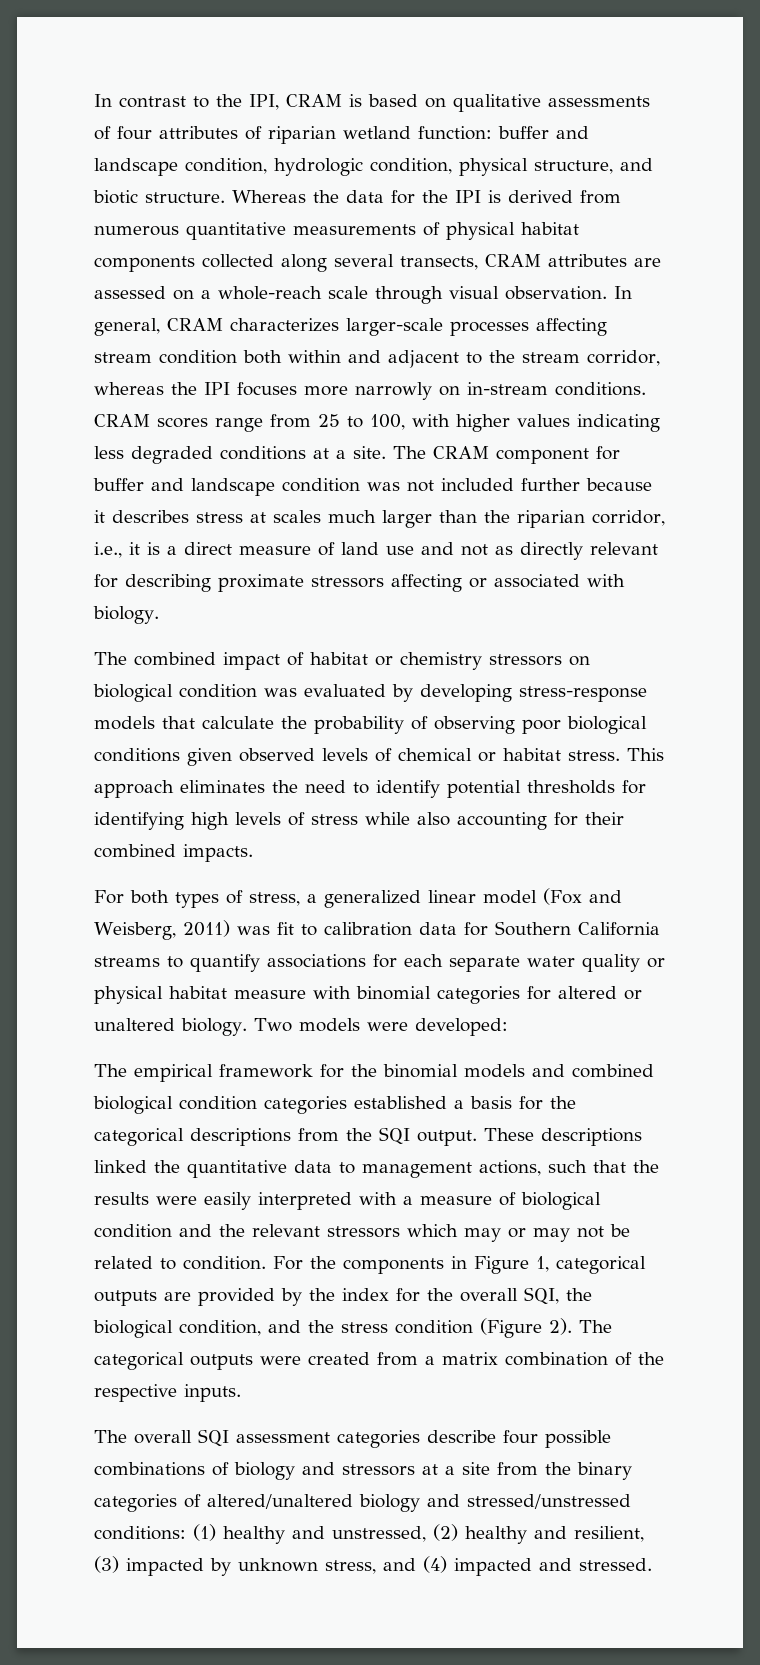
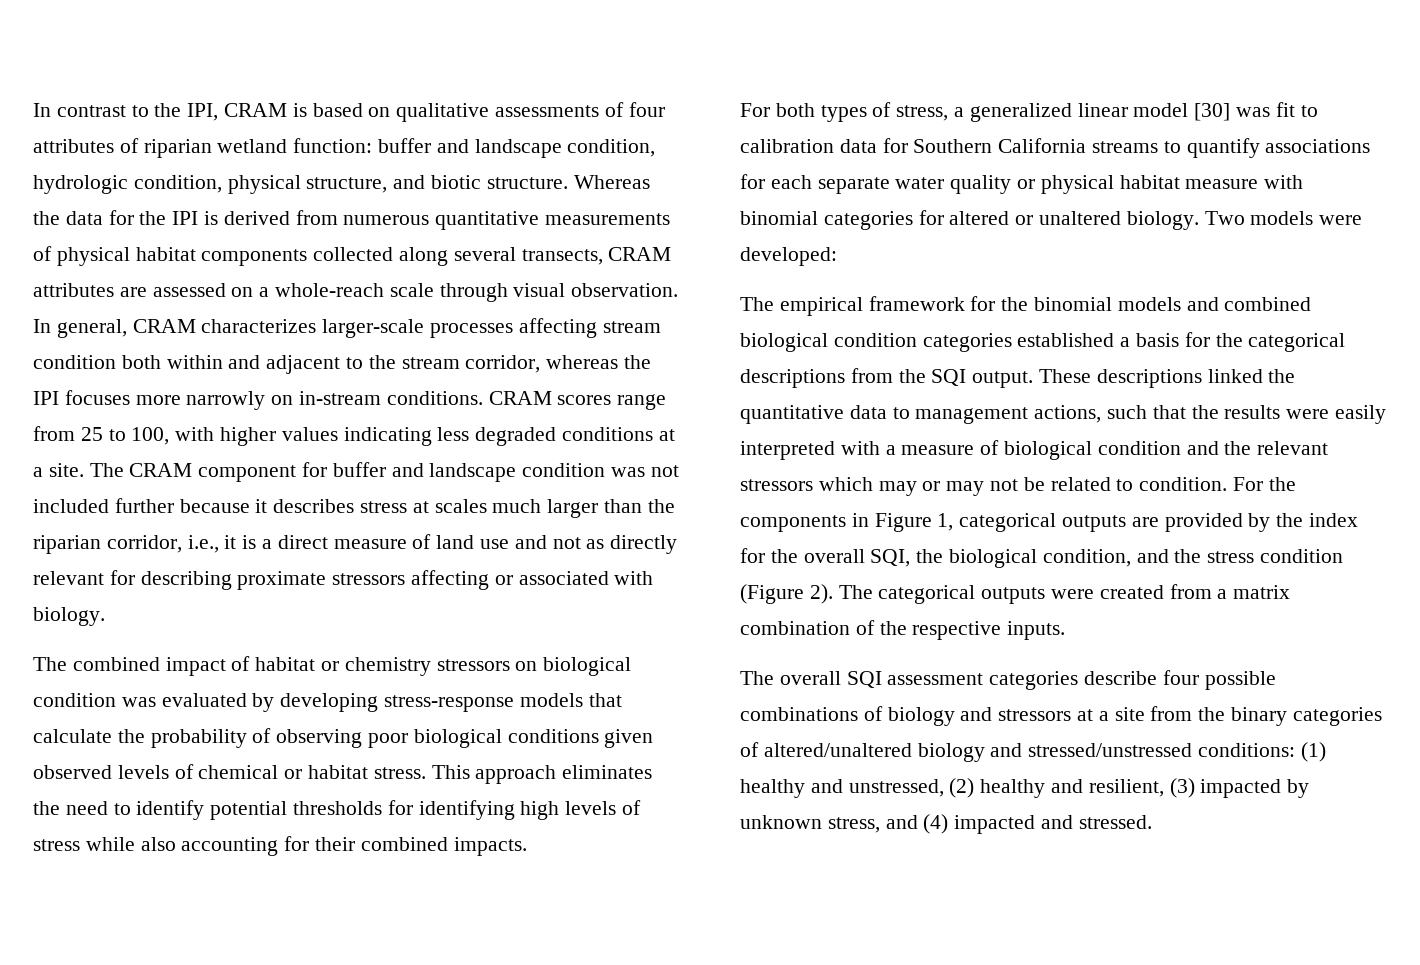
[543,888,622,905] [94,920,230,940] (Fox and Weisberg, 2011) -> [1194,103,1231,121] [30]

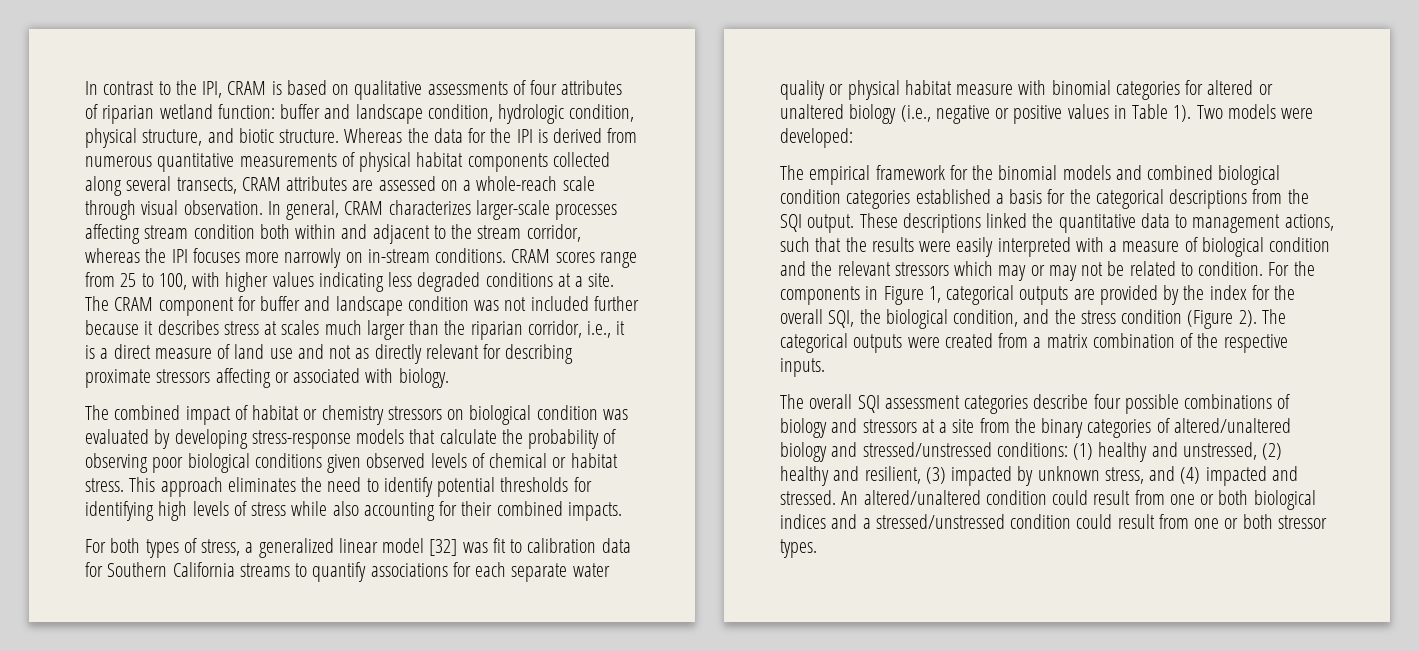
[1194,103,1231,121] [30] -> [429,539,458,556] [32]
[1126,211,1199,230] biology. -> [849,104,1192,124] biology (i.e., negative or positive values in Table 1).
(1152, 822) none -> [841,490,1316,510] [780,514,1327,529] [780,539,817,558] An altered/unaltered condition could result from one or both biological indices and a stressed/unstressed condition could result from one or both stressor types.

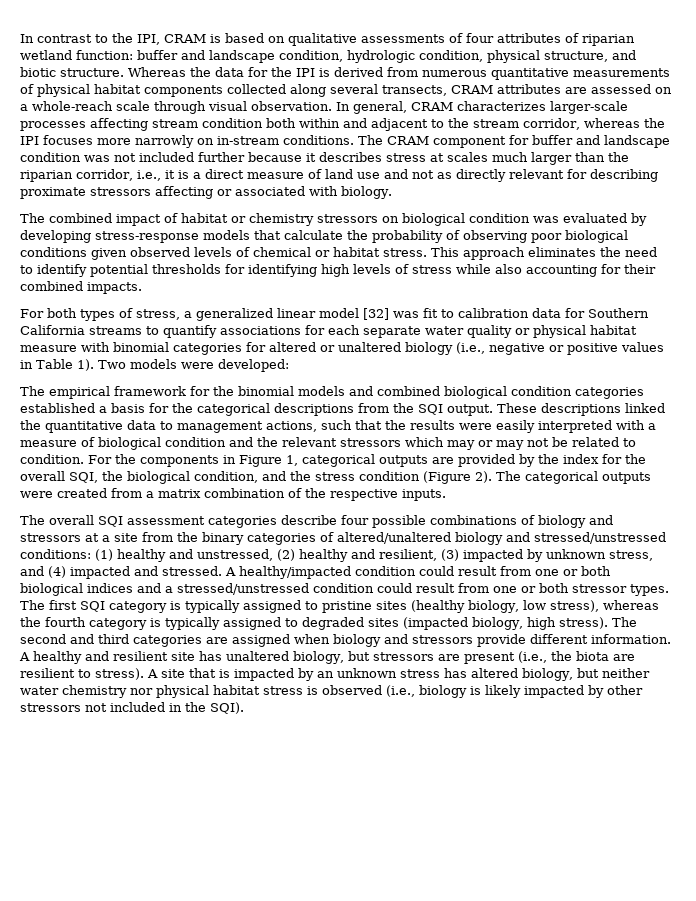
[511,249,637,268] [85,272,615,292] CRAM scores range from 25 to 100, with higher values indicating less degraded conditions at a site. -> (354, 140) none
[841,490,981,505] An altered/unaltered -> [225,566,351,579] A healthy/impacted
(817, 548) none -> [20,600,659,613] [20,617,637,630] [20,634,671,647] [19,651,635,664] [20,668,650,681] [20,685,643,698] [20,702,244,714] The first SQI category is typically assigned to pristine sites (healthy biology, low stress), whereas the fourth category is typically assigned to degraded sites (impacted biology, high stress). The second and third categories are assigned when biology and stressors provide different information. A healthy and resilient site has unaltered biology, but stressors are present (i.e., the biota are resilient to stress). A site that is impacted by an unknown stress has altered biology, but neither water chemistry nor physical habitat stress is observed (i.e., biology is likely impacted by other stressors not included in the SQI).

